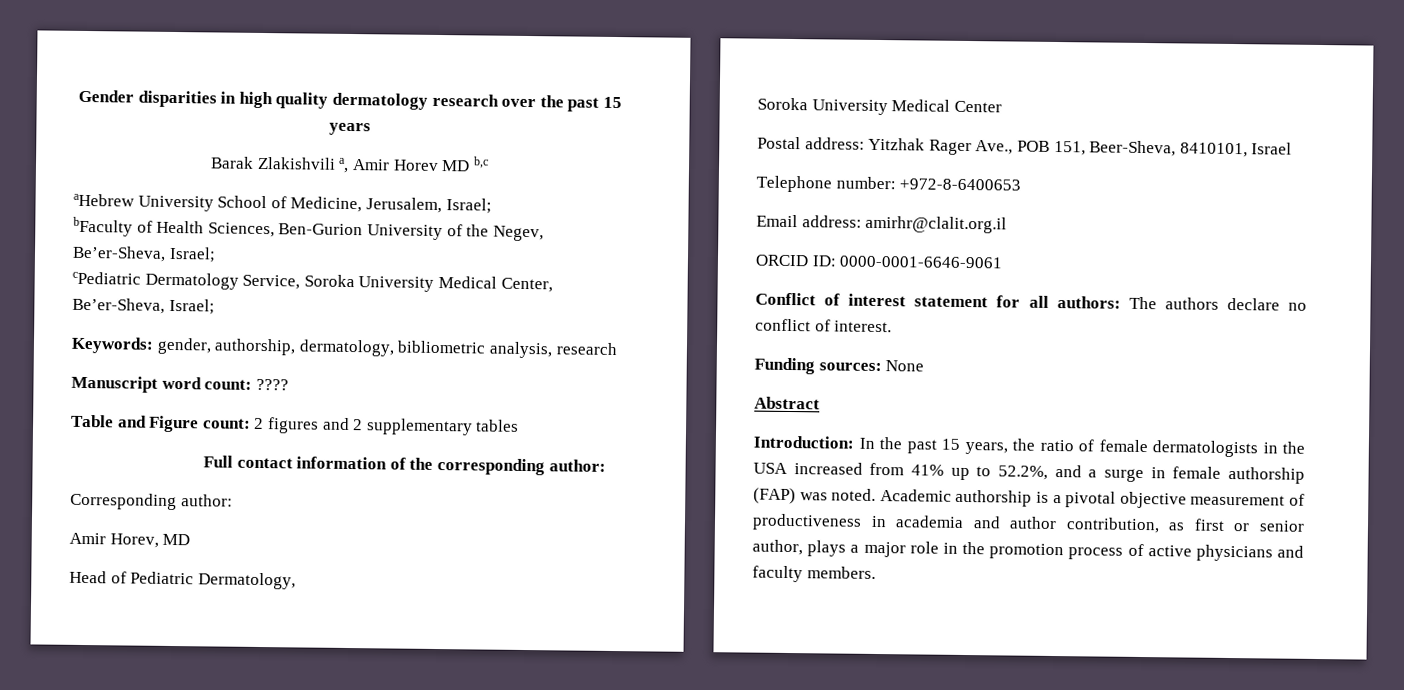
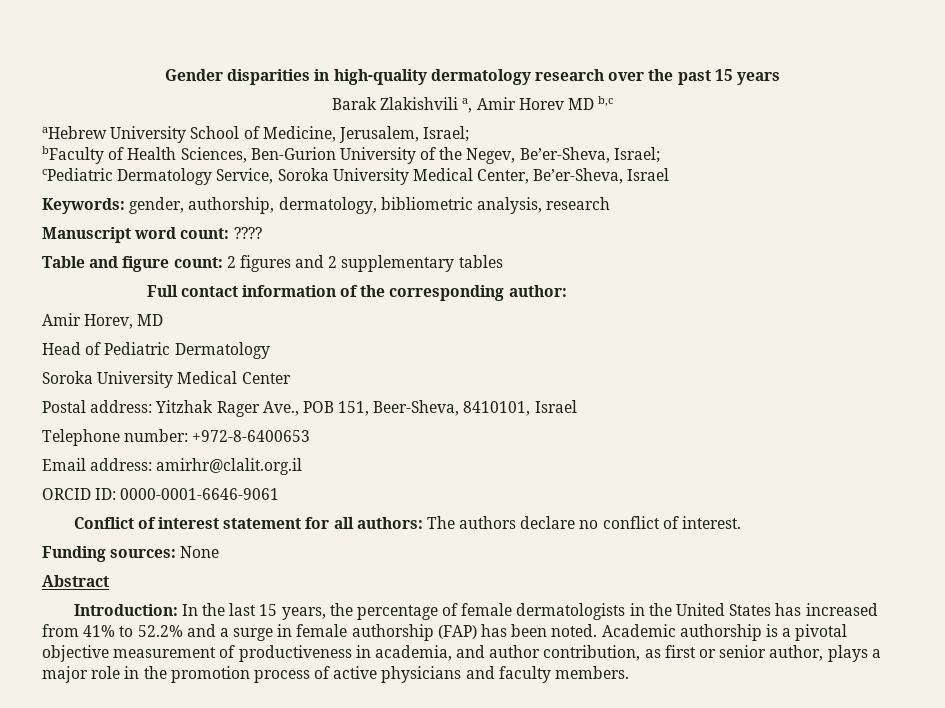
[238,91,329,109] high quality -> [333,69,427,85] high-quality
[168,298,215,315] Israel; -> [627,168,670,181] Israel
[148,415,200,433] Figure -> [122,256,170,272] figure
[70,492,233,511] // Corresponding author: -> (567, 291) none
[197,572,296,590] Dermatology, -> [174,342,270,359] Dermatology
[906,439,937,454] past -> [229,603,257,616] last
[1039,439,1074,452] ratio -> [356,605,438,620] percentage
[753,462,1048,481] USA increased from 41% up to 52.2%, -> [675,603,878,616] [42,624,183,637] United States has increased from 41% to 52.2%
[799,492,828,501] was -> [481,624,548,637] has been
[895,515,965,528] academia -> [374,645,452,661] academia,

